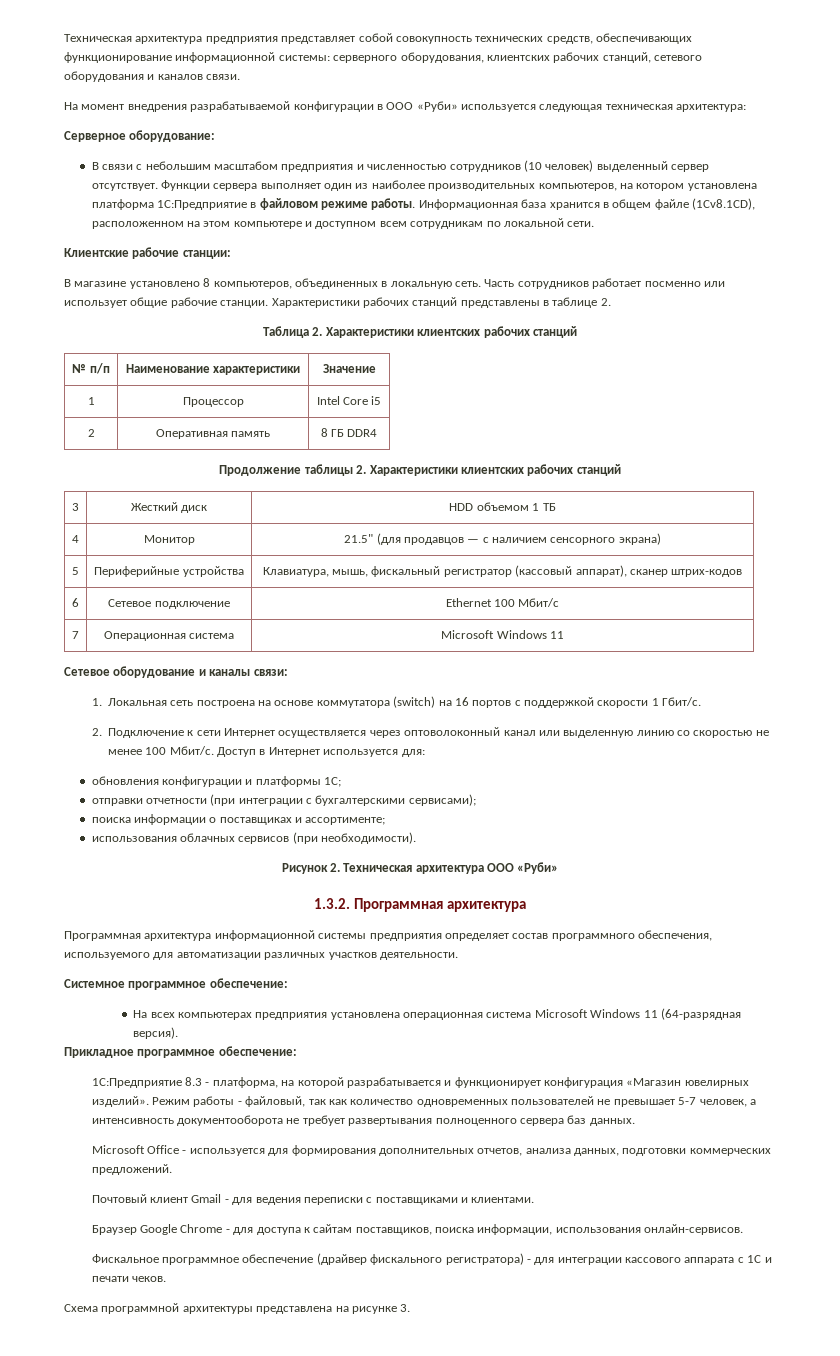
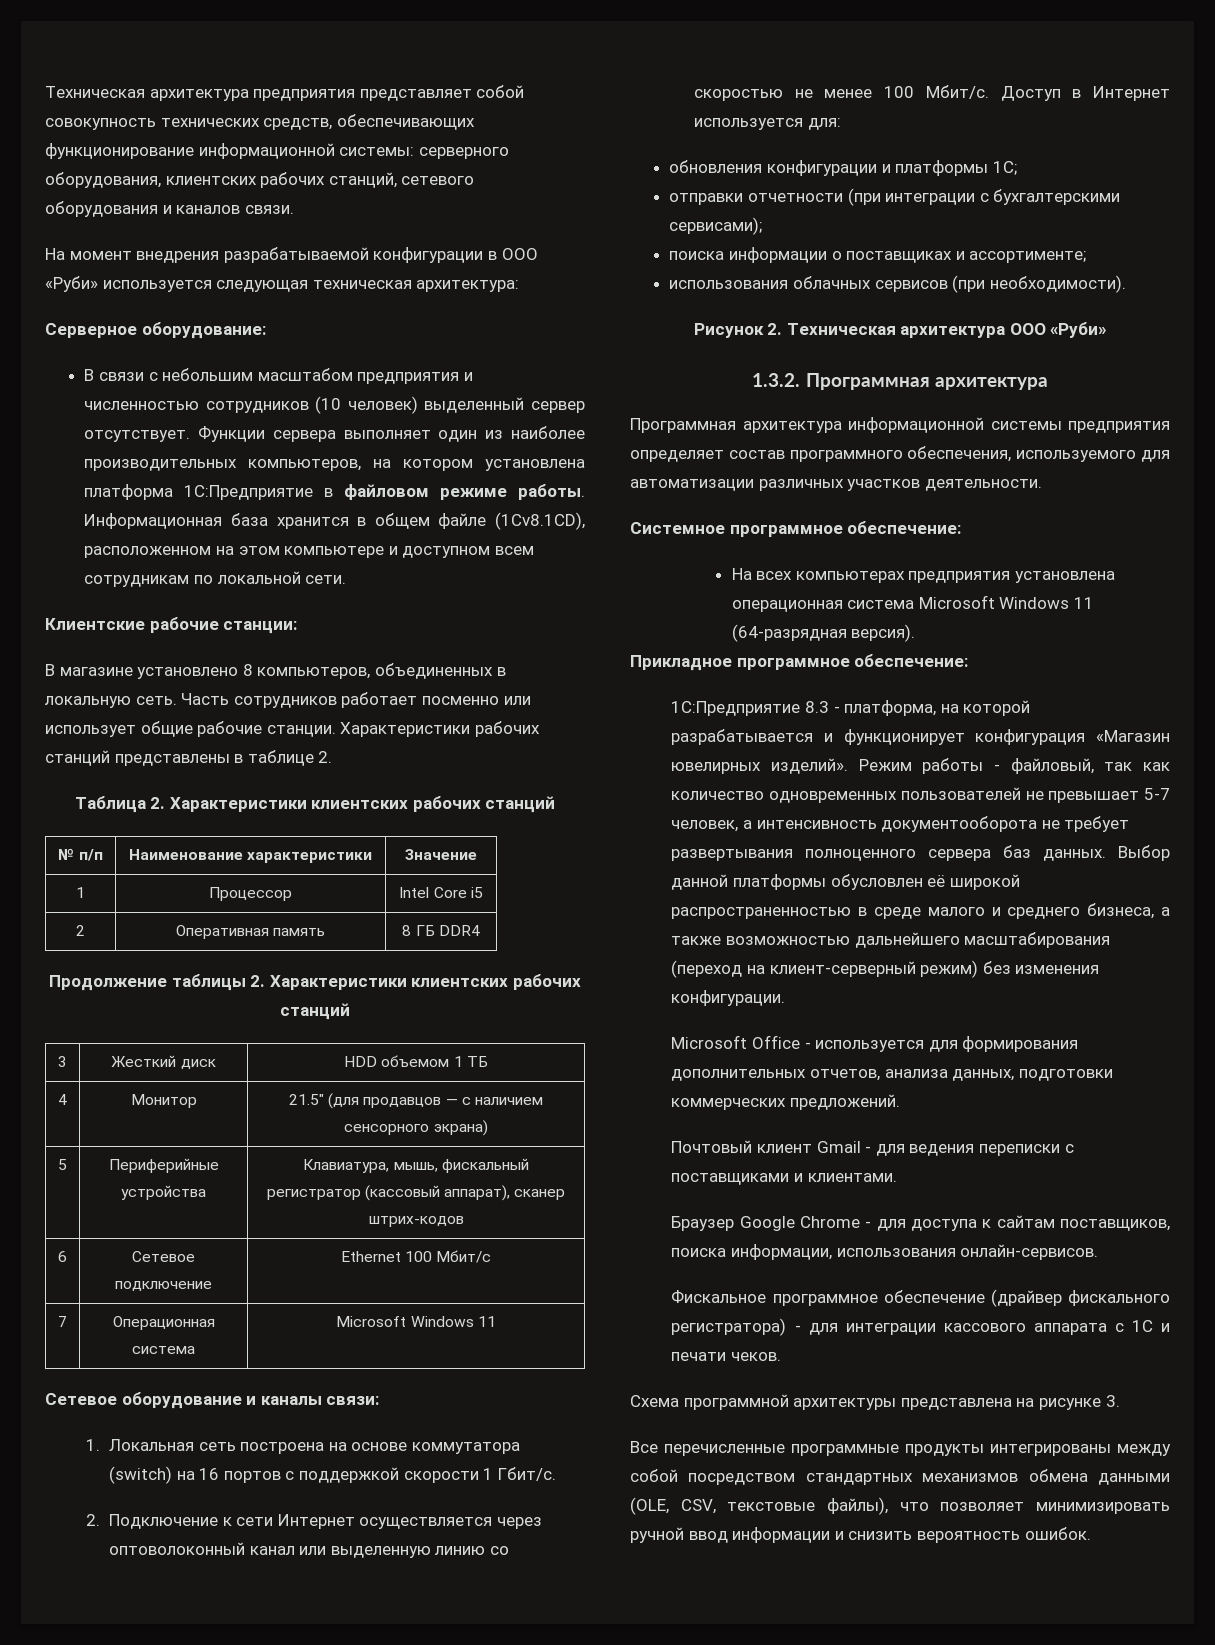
(635, 1122) none -> [1118,845,1170,861] [671,874,1020,890] [671,903,1170,919] [671,932,1111,948] [671,960,1100,978] [671,990,786,1006] Выбор данной платформы обусловлен её широкой распространенностью в среде малого и среднего бизнеса, а также возможностью дальнейшего масштабирования (переход на клиент-серверный режим) без изменения конфигурации.
(411, 1308) none -> [630,1441,1171,1456] [630,1469,1170,1485] [630,1497,1170,1515] [630,1527,1091,1543] // Все перечисленные программные продукты интегрированы между собой посредством стандартных механизмов обмена данными (OLE, CSV, текстовые файлы), что позволяет минимизировать ручной ввод информации и снизить вероятность ошибок.

